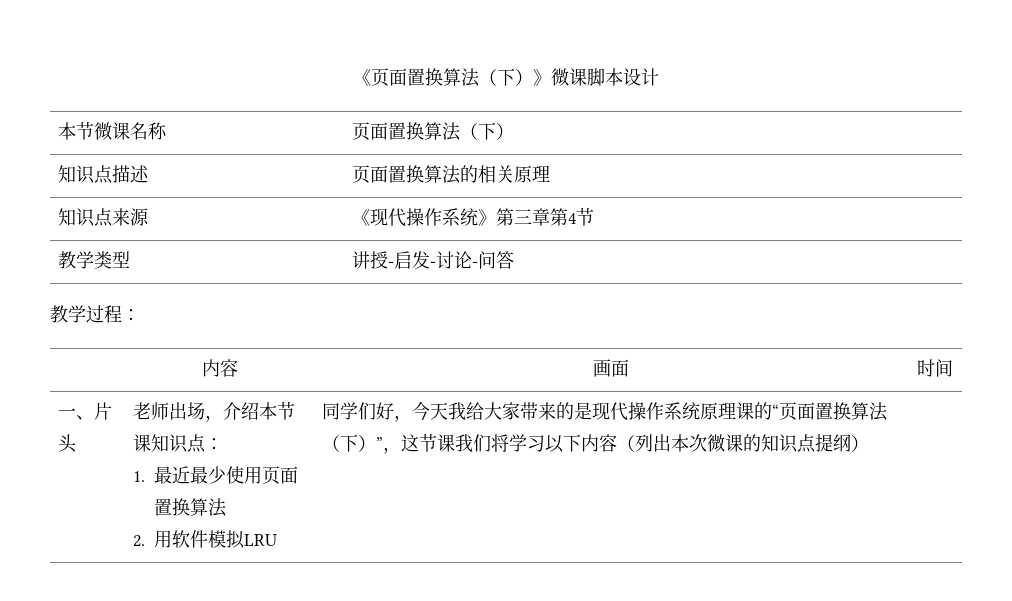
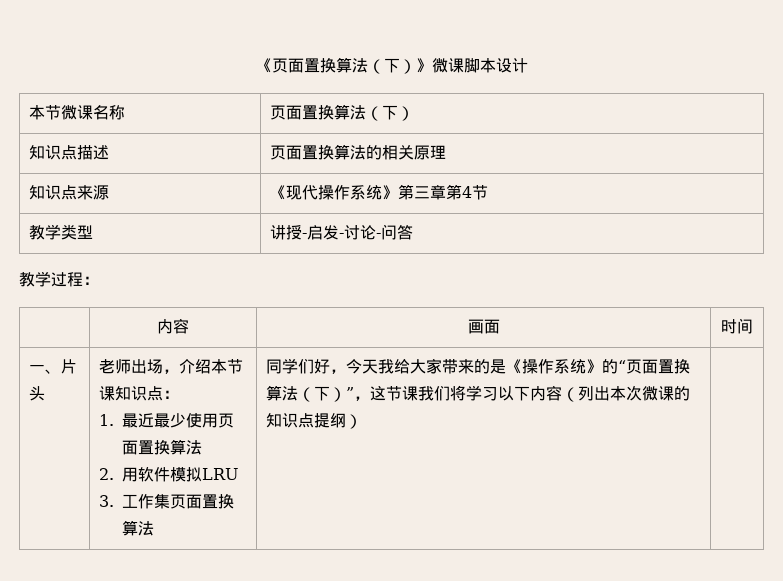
(277, 540) none -> [98,494,234,509] [121,520,154,536] // 3.工作集页面置换算法
[591,402,754,421] 现代操作系统原理课 -> [505,359,602,374] 《操作系统》

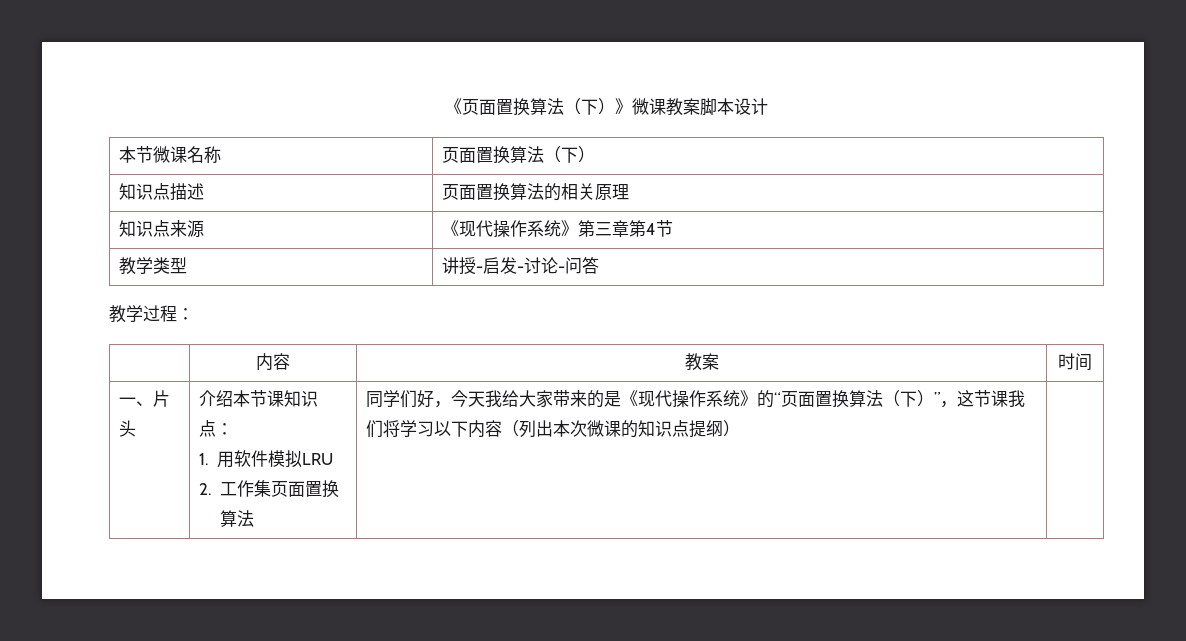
(464, 65) none -> [666,98,700,116] 教案
[467,319,500,334] 画面 -> [684,353,719,371] 教案
[98,359,179,374] 老师出场， -> (137, 428) none
[121,413,234,428] [121,439,202,455] [98,468,114,480] 最近最少使用页面置换算法 // 2. -> (209, 459) none
[98,495,114,507] 3. -> [199,483,212,495] 2.
(522, 366) none -> [638,390,673,407] 现代

